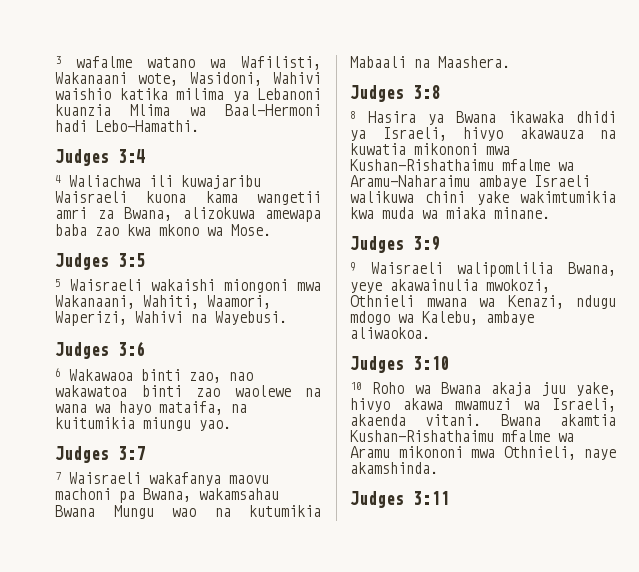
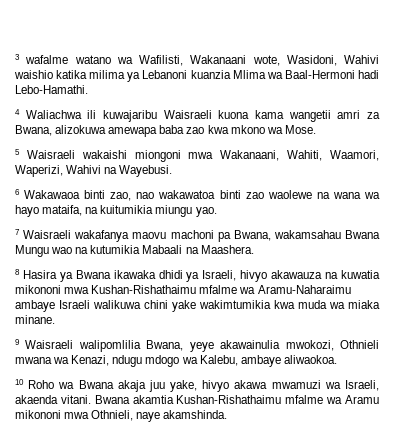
[55,149,145,166] // Judges 3:4 -> (88, 89) none
[55,253,145,270] // Judges 3:5 -> (316, 129) none
[55,341,145,359] // Judges 3:6 -> (173, 171) none
[55,446,145,463] // Judges 3:7 -> (217, 212) none
[350,85,440,102] // Judges 3:8 -> (254, 249) none
[350,236,440,253] // Judges 3:9 -> (55, 319) none
[350,356,449,373] // Judges 3:10 -> (337, 359) none
[350,491,449,508] // Judges 3:11 -> (228, 414) none

